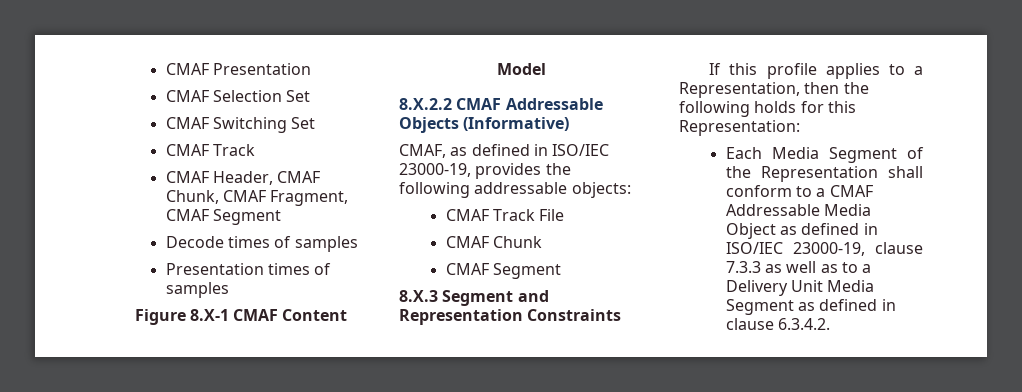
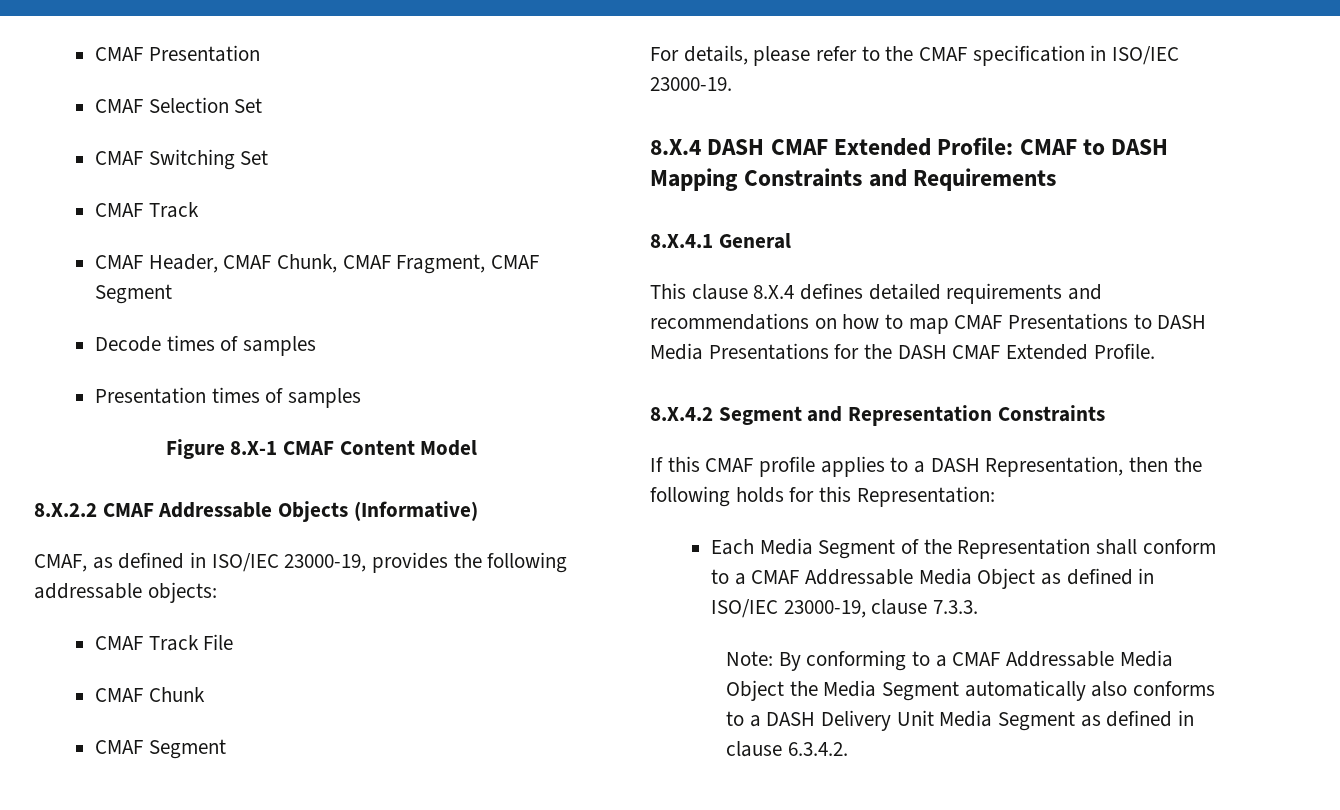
[399,290,438,302] 8.X.3 -> [650,45,1180,66] [650,77,732,91] [650,137,1169,156] [650,168,1057,191] [650,233,791,249] [650,283,1103,304] [650,313,1207,334] [650,343,1155,360] [650,407,713,421] For details, please refer to the CMAF specification in ISO/IEC 23000-19. // 8.X.4 DASH CMAF Extended Profile: CMAF to DASH Mapping Constraints and Requirements // 8.X.4.1 General // This clause 8.X.4 defines detailed requirements and recommendations on how to map CMAF Presentations to DASH Media Presentations for the DASH CMAF Extended Profile. // 8.X.4.2
(758, 69) none -> [705,458,754,472] CMAF
(923, 70) none -> [930,458,980,472] DASH
[725,261,872,273] 7.3.3 as well as to a -> [933,600,979,614] [725,650,1173,671] [725,680,1215,701] [725,711,816,727] 7.3.3. // Note: By conforming to a CMAF Addressable Media Object the Media Segment automatically also conforms to a DASH

